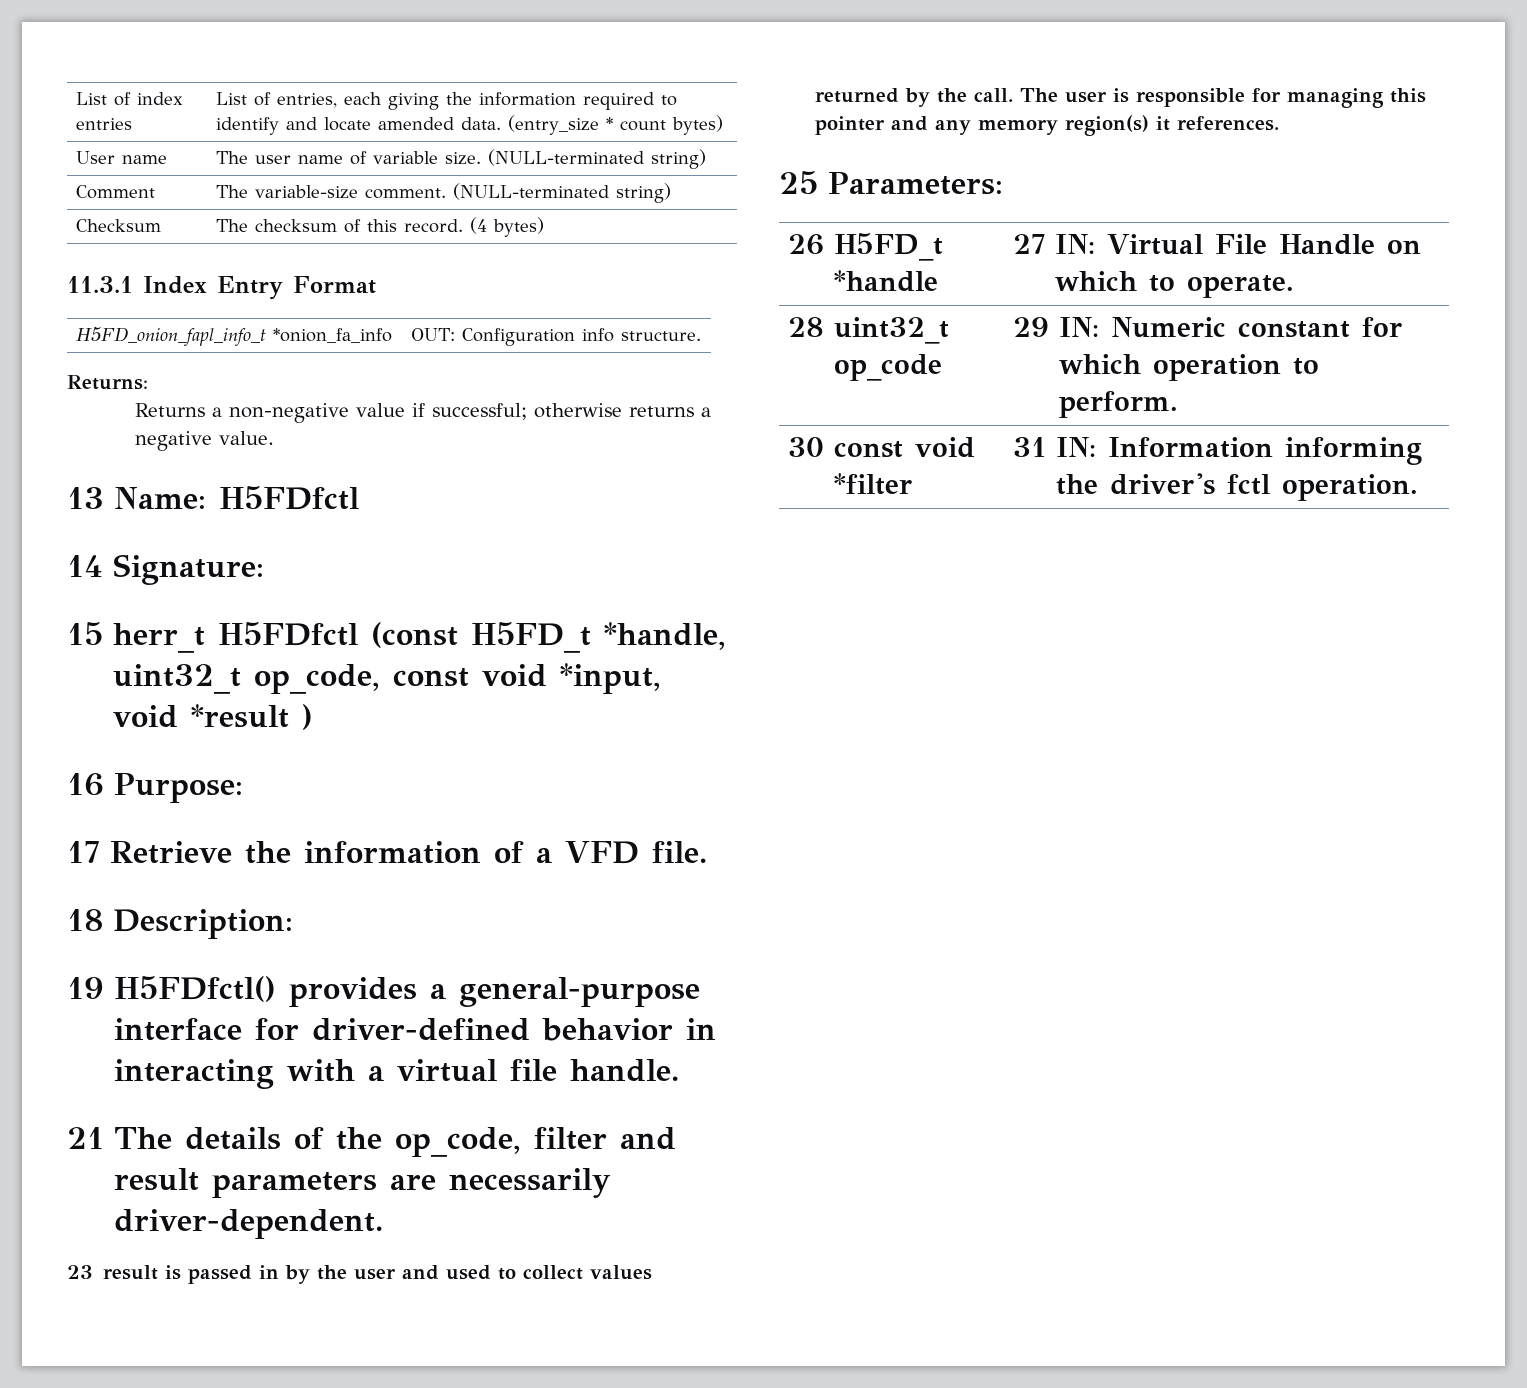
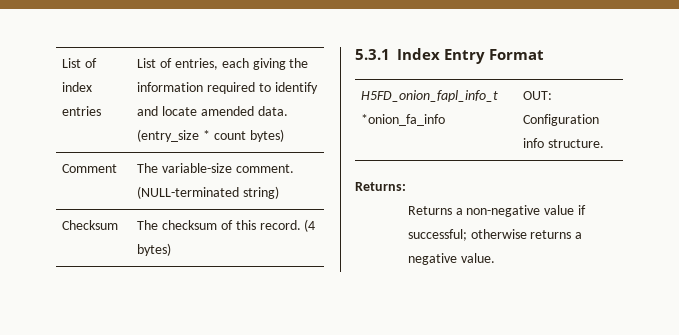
[76,151,168,164] [216,149,707,169] // User name | The user name of variable size. (NULL-terminated string) -> (284, 135) none
[67,276,133,293] 11.3.1 -> [355,49,390,60] 5.3.1
[67,486,360,510] [67,554,265,585] [67,622,727,653] [113,663,662,694] [113,704,314,730] [67,773,244,803] [67,841,708,864] [67,909,294,939] [67,976,701,1007] [114,1018,717,1041] [114,1059,680,1089] [67,1127,677,1157] [114,1168,612,1198] [114,1209,384,1239] [67,1265,653,1284] [815,88,1427,108] [815,115,1280,136] [779,171,1004,195] [788,233,943,261] [833,270,938,292] [1013,234,1421,255] [1054,271,1294,298] [788,317,949,344] [833,354,942,381] [1013,317,1402,338] [1058,354,1319,381] [1058,391,1178,418] [788,437,975,458] [833,473,912,495] [1013,437,1422,465] [1055,473,1418,501] // 13 Name: H5FDfctl // 14 Signature: // 15 herr_t H5FDfctl (const H5FD_t *handle, uint32_t op_code, const void *input, void *result ) // 16 Purpose: // 17 Retrieve the information of a VFD file. // 18 Description: // 19 H5FDfctl() provides a general-purpose interface for driver-defined behavior in interacting with a virtual file handle. // 21 The details of the op_code, filter and result parameters are necessarily driver-dependent. // 23 result is passed in by the user and used to collect values returned by the call. The user is responsible for managing this pointer and any memory region(s) it references. // 25 Parameters: // 26 H5FD_t *handle | 27 IN: Virtual File Handle on which to operate. // 28 uint32_t op_code | 29 IN: Numeric constant for which operation to perform. // 30 const void *filter | 31 IN: Information informing the driver's fctl operation. -> (495, 258) none

